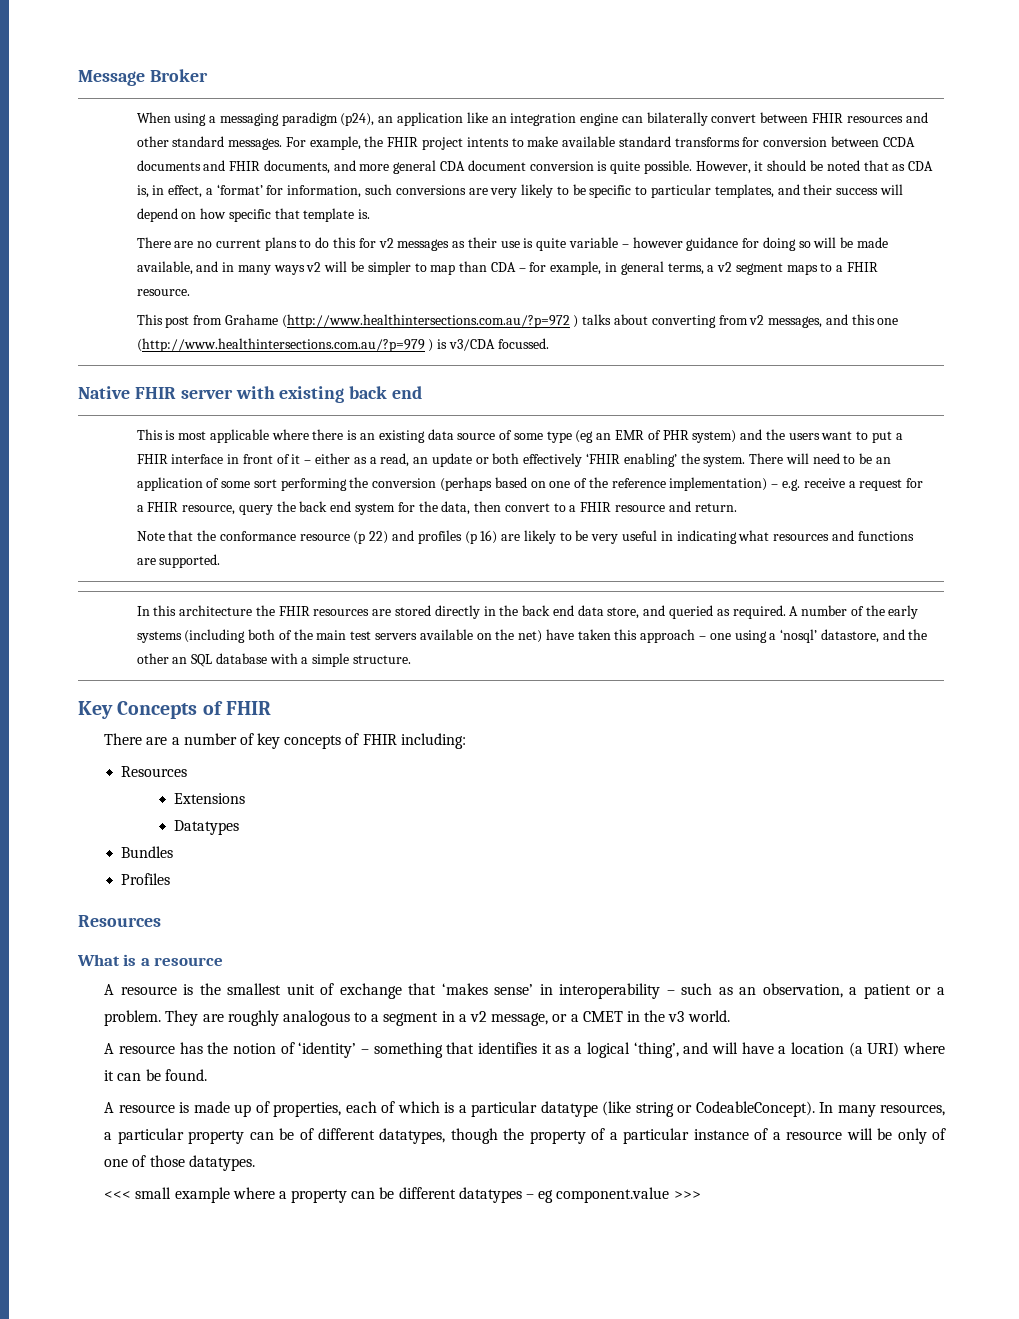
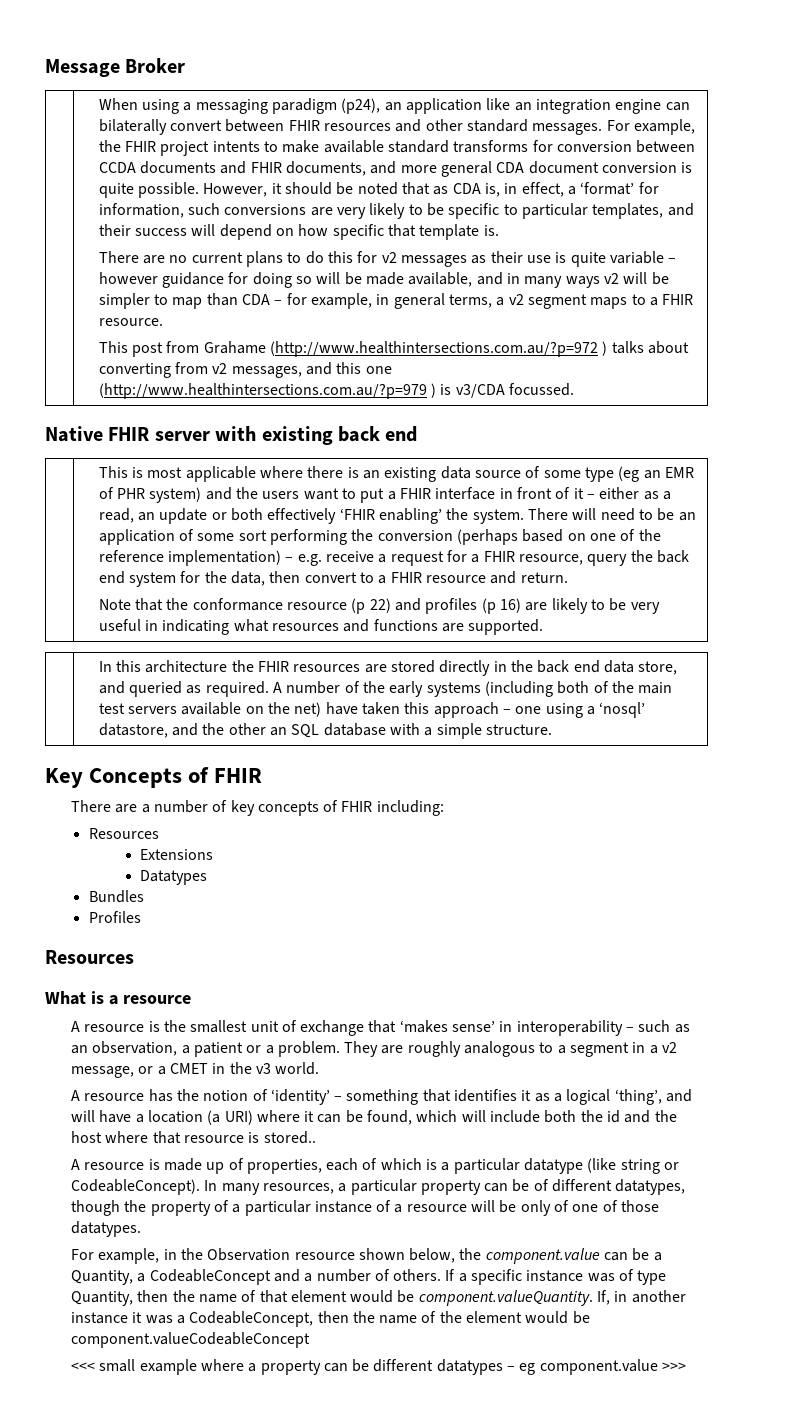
[164,1069,207,1081] found. -> [367,1110,677,1125] [70,1131,316,1144] found, which will include both the id and the host where that resource is stored..
(255, 1163) none -> [70,1248,662,1264] [70,1269,667,1285] [70,1290,686,1306] [70,1311,590,1327] [70,1332,310,1348] // For example, in the Observation resource shown below, the component.value can be a Quantity, a CodeableConcept and a number of others. If a specific instance was of type Quantity, then the name of that element would be component.valueQuantity. If, in another instance it was a CodeableConcept, then the name of the element would be component.valueCodeableConcept

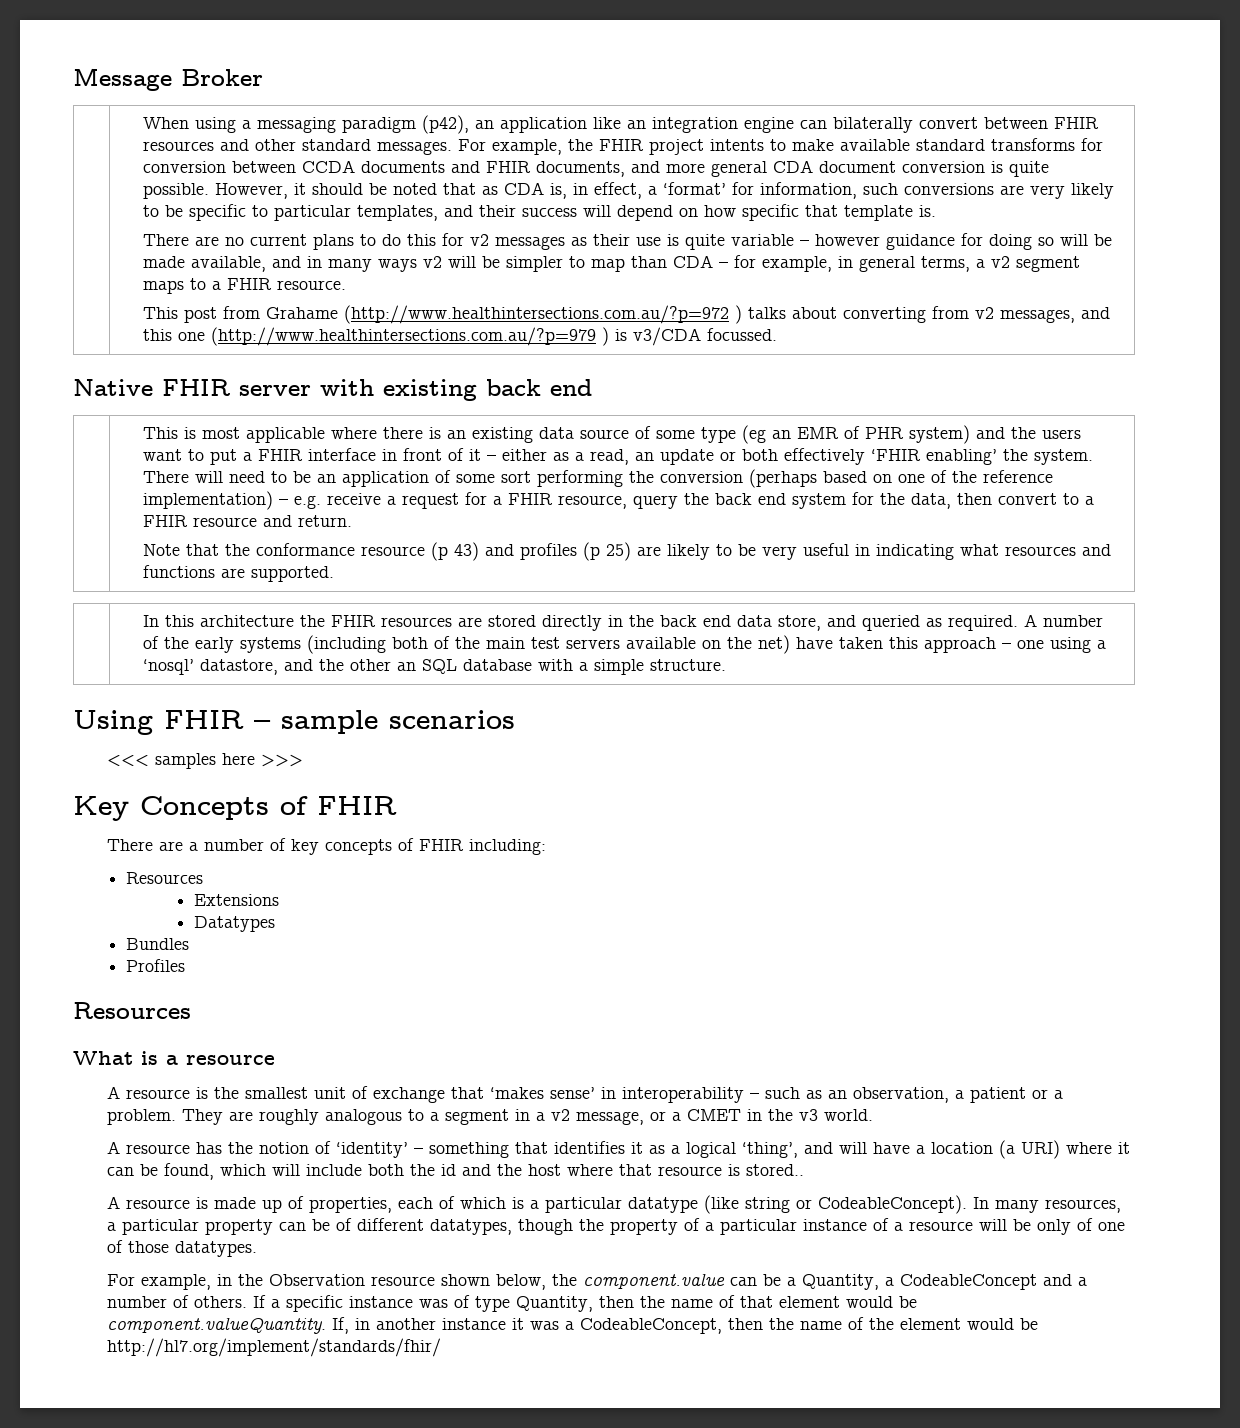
[341,98,381,114] (p24), -> [422,115,470,134] (p42),
[369,598,391,613] 22) -> [454,542,480,561] 43)
[500,598,522,613] 16) -> [606,542,632,561] 25)
(553, 729) none -> [73,710,515,735] [106,753,303,769] // Using FHIR – sample scenarios // <<< samples here >>>
[70,1332,310,1348] [70,1359,687,1375] component.valueCodeableConcept // <<< small example where a property can be different datatypes – eg component.value >>> -> [106,1338,441,1357] http://hl7.org/implement/standards/fhir/

